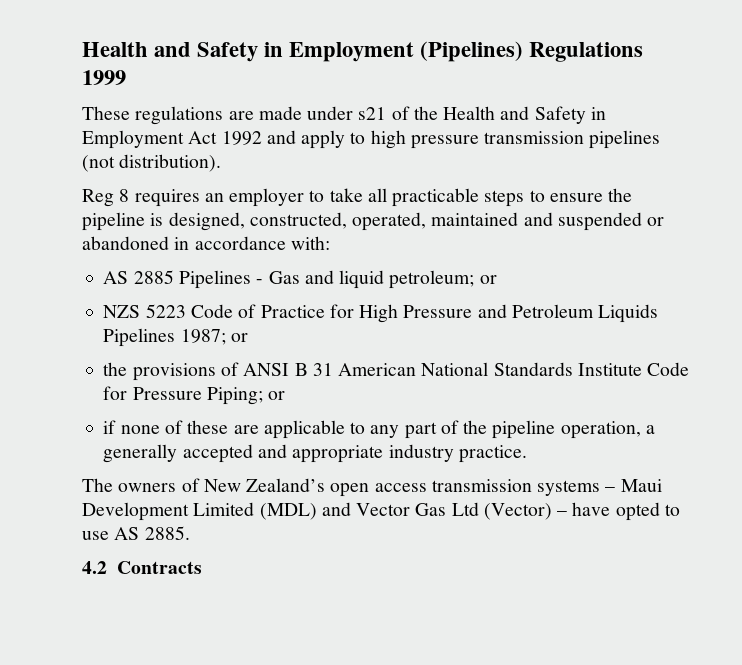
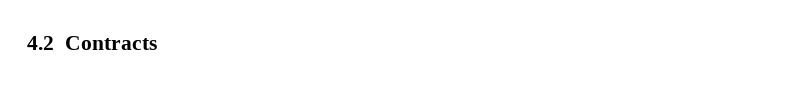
[82,41,644,62] [82,70,126,85] [82,106,606,125] [82,130,661,149] [82,154,222,172] [82,188,633,207] [82,212,665,231] [82,236,330,250] [103,270,497,289] [103,304,659,323] [103,328,248,347] [103,362,690,381] [103,386,286,405] [103,420,655,439] [103,444,527,463] [82,478,662,497] [82,502,680,521] [82,526,190,540] Health and Safety in Employment (Pipelines) Regulations 1999 // These regulations are made under s21 of the Health and Safety in Employment Act 1992 and apply to high pressure transmission pipelines (not distribution). // Reg 8 requires an employer to take all practicable steps to ensure the pipeline is designed, constructed, operated, maintained and suspended or abandoned in accordance with: // AS 2885 Pipelines - Gas and liquid petroleum; or // NZS 5223 Code of Practice for High Pressure and Petroleum Liquids Pipelines 1987; or // the provisions of ANSI B 31 American National Standards Institute Code for Pressure Piping; or // if none of these are applicable to any part of the pipeline operation, a generally accepted and appropriate industry practice. // The owners of New Zealand’s open access transmission systems – Maui Development Limited (MDL) and Vector Gas Ltd (Vector) – have opted to use AS 2885. // -> (27, 43) none

